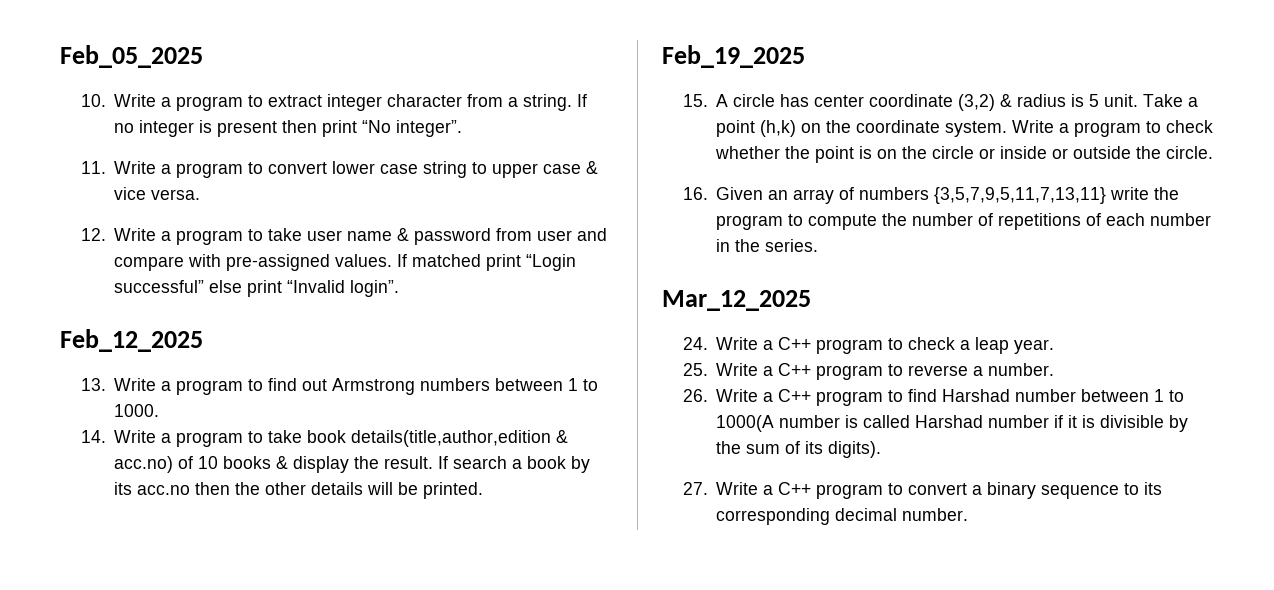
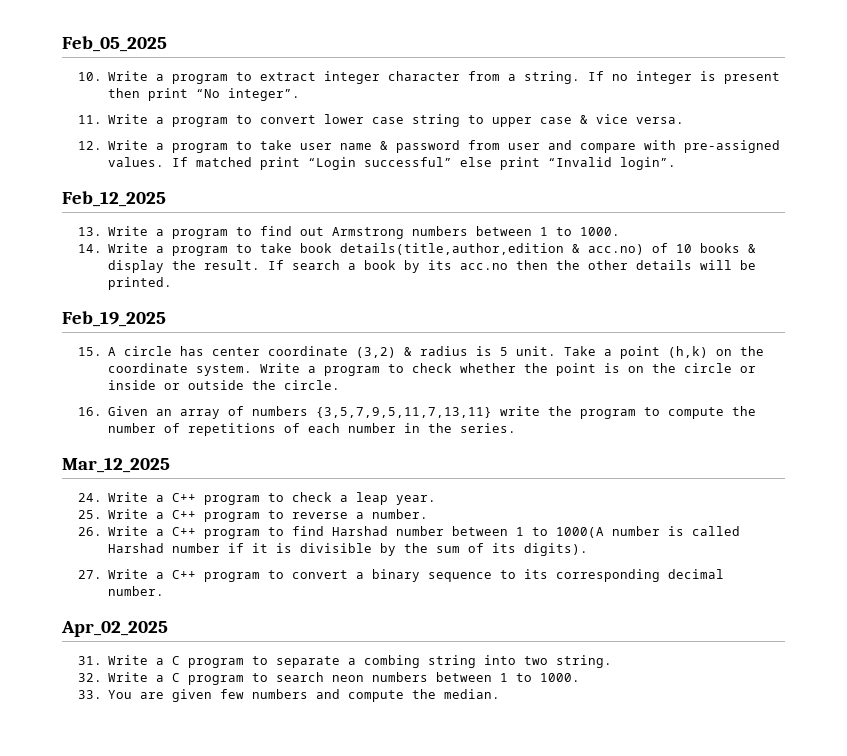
(969, 514) none -> [61,621,168,637] [78,655,613,668] [78,672,581,685] [78,689,501,702] // Apr_02_2025 // 31. Write a C program to separate a combing string into two string. // 32. Write a C program to search neon numbers between 1 to 1000. // 33. You are given few numbers and compute the median.

